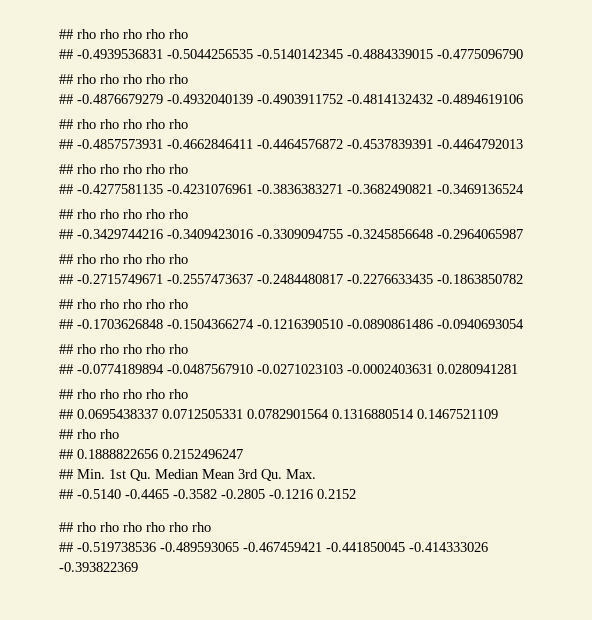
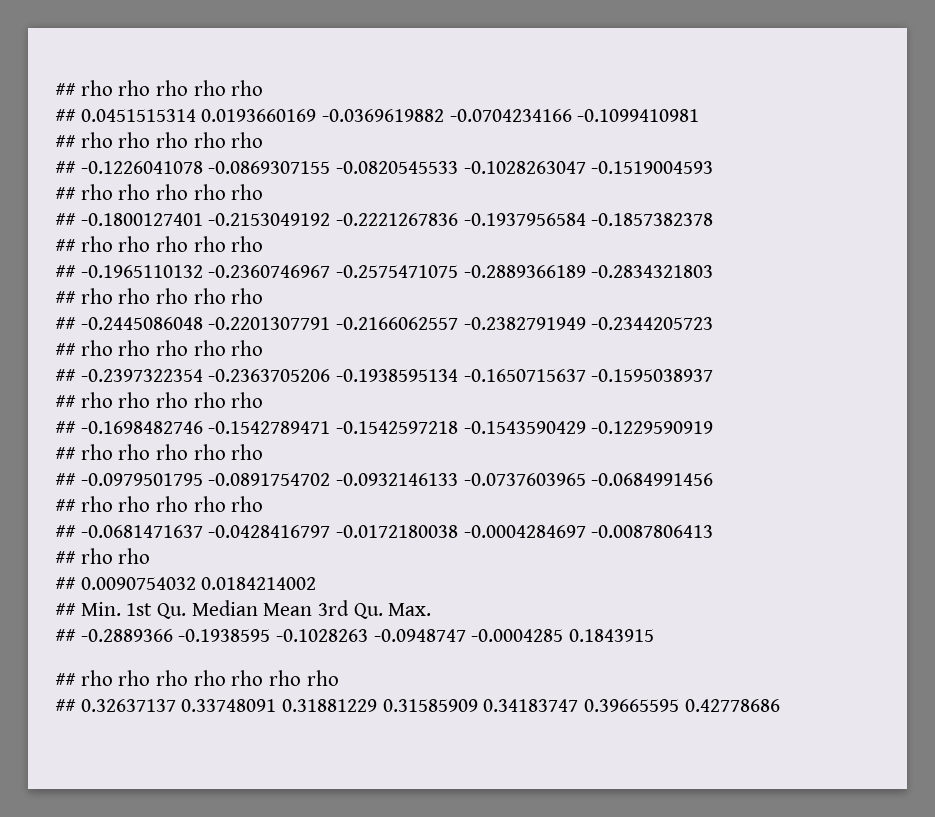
[59,29,188,39] [59,49,523,59] [59,74,188,84] [59,94,523,104] [59,119,188,129] [59,139,523,149] [59,164,188,174] [59,184,524,194] [59,209,188,219] [59,229,523,239] [59,254,188,264] [59,274,523,284] [59,299,188,309] [59,319,524,329] [59,344,188,354] [59,364,518,374] [59,389,188,399] [59,409,498,419] ## rho rho rho rho rho // ## -0.4939536831 -0.5044256535 -0.5140142345 -0.4884339015 -0.4775096790 // ## rho rho rho rho rho // ## -0.4876679279 -0.4932040139 -0.4903911752 -0.4814132432 -0.4894619106 // ## rho rho rho rho rho // ## -0.4857573931 -0.4662846411 -0.4464576872 -0.4537839391 -0.4464792013 // ## rho rho rho rho rho // ## -0.4277581135 -0.4231076961 -0.3836383271 -0.3682490821 -0.3469136524 // ## rho rho rho rho rho // ## -0.3429744216 -0.3409423016 -0.3309094755 -0.3245856648 -0.2964065987 // ## rho rho rho rho rho // ## -0.2715749671 -0.2557473637 -0.2484480817 -0.2276633435 -0.1863850782 // ## rho rho rho rho rho // ## -0.1703626848 -0.1504366274 -0.1216390510 -0.0890861486 -0.0940693054 // ## rho rho rho rho rho // ## -0.0774189894 -0.0487567910 -0.0271023103 -0.0002403631 0.0280941281 // ## rho rho rho rho rho // ## 0.0695438337 0.0712505331 0.0782901564 0.1316880514 0.1467521109 -> [55,80,264,96] [55,109,700,122] [55,132,264,148] [55,161,714,174] [55,184,264,200] [55,213,714,226] [55,236,264,252] [55,265,714,278] [55,288,264,304] [55,317,714,330] [55,340,264,356] [55,369,714,382] [55,392,264,408] [55,421,714,434] [55,444,264,460] [55,473,714,486] [55,496,264,512] [55,525,714,538] ## rho rho rho rho rho // ## 0.0451515314 0.0193660169 -0.0369619882 -0.0704234166 -0.1099410981 // ## rho rho rho rho rho // ## -0.1226041078 -0.0869307155 -0.0820545533 -0.1028263047 -0.1519004593 // ## rho rho rho rho rho // ## -0.1800127401 -0.2153049192 -0.2221267836 -0.1937956584 -0.1857382378 // ## rho rho rho rho rho // ## -0.1965110132 -0.2360746967 -0.2575471075 -0.2889366189 -0.2834321803 // ## rho rho rho rho rho // ## -0.2445086048 -0.2201307791 -0.2166062557 -0.2382791949 -0.2344205723 // ## rho rho rho rho rho // ## -0.2397322354 -0.2363705206 -0.1938595134 -0.1650715637 -0.1595038937 // ## rho rho rho rho rho // ## -0.1698482746 -0.1542789471 -0.1542597218 -0.1543590429 -0.1229590919 // ## rho rho rho rho rho // ## -0.0979501795 -0.0891754702 -0.0932146133 -0.0737603965 -0.0684991456 // ## rho rho rho rho rho // ## -0.0681471637 -0.0428416797 -0.0172180038 -0.0004284697 -0.0087806413
[77,449,243,459] 0.1888822656 0.2152496247 -> [80,577,317,590] 0.0090754032 0.0184214002
[77,489,356,499] -0.5140 -0.4465 -0.3582 -0.2805 -0.1216 0.2152 -> [80,629,655,642] -0.2889366 -0.1938595 -0.1028263 -0.0948747 -0.0004285 0.1843915
[59,542,488,552] [59,562,138,572] // ## -0.519738536 -0.489593065 -0.467459421 -0.441850045 -0.414333026 -0.393822369 -> [306,670,339,686] [55,699,780,712] rho // ## 0.32637137 0.33748091 0.31881229 0.31585909 0.34183747 0.39665595 0.42778686

